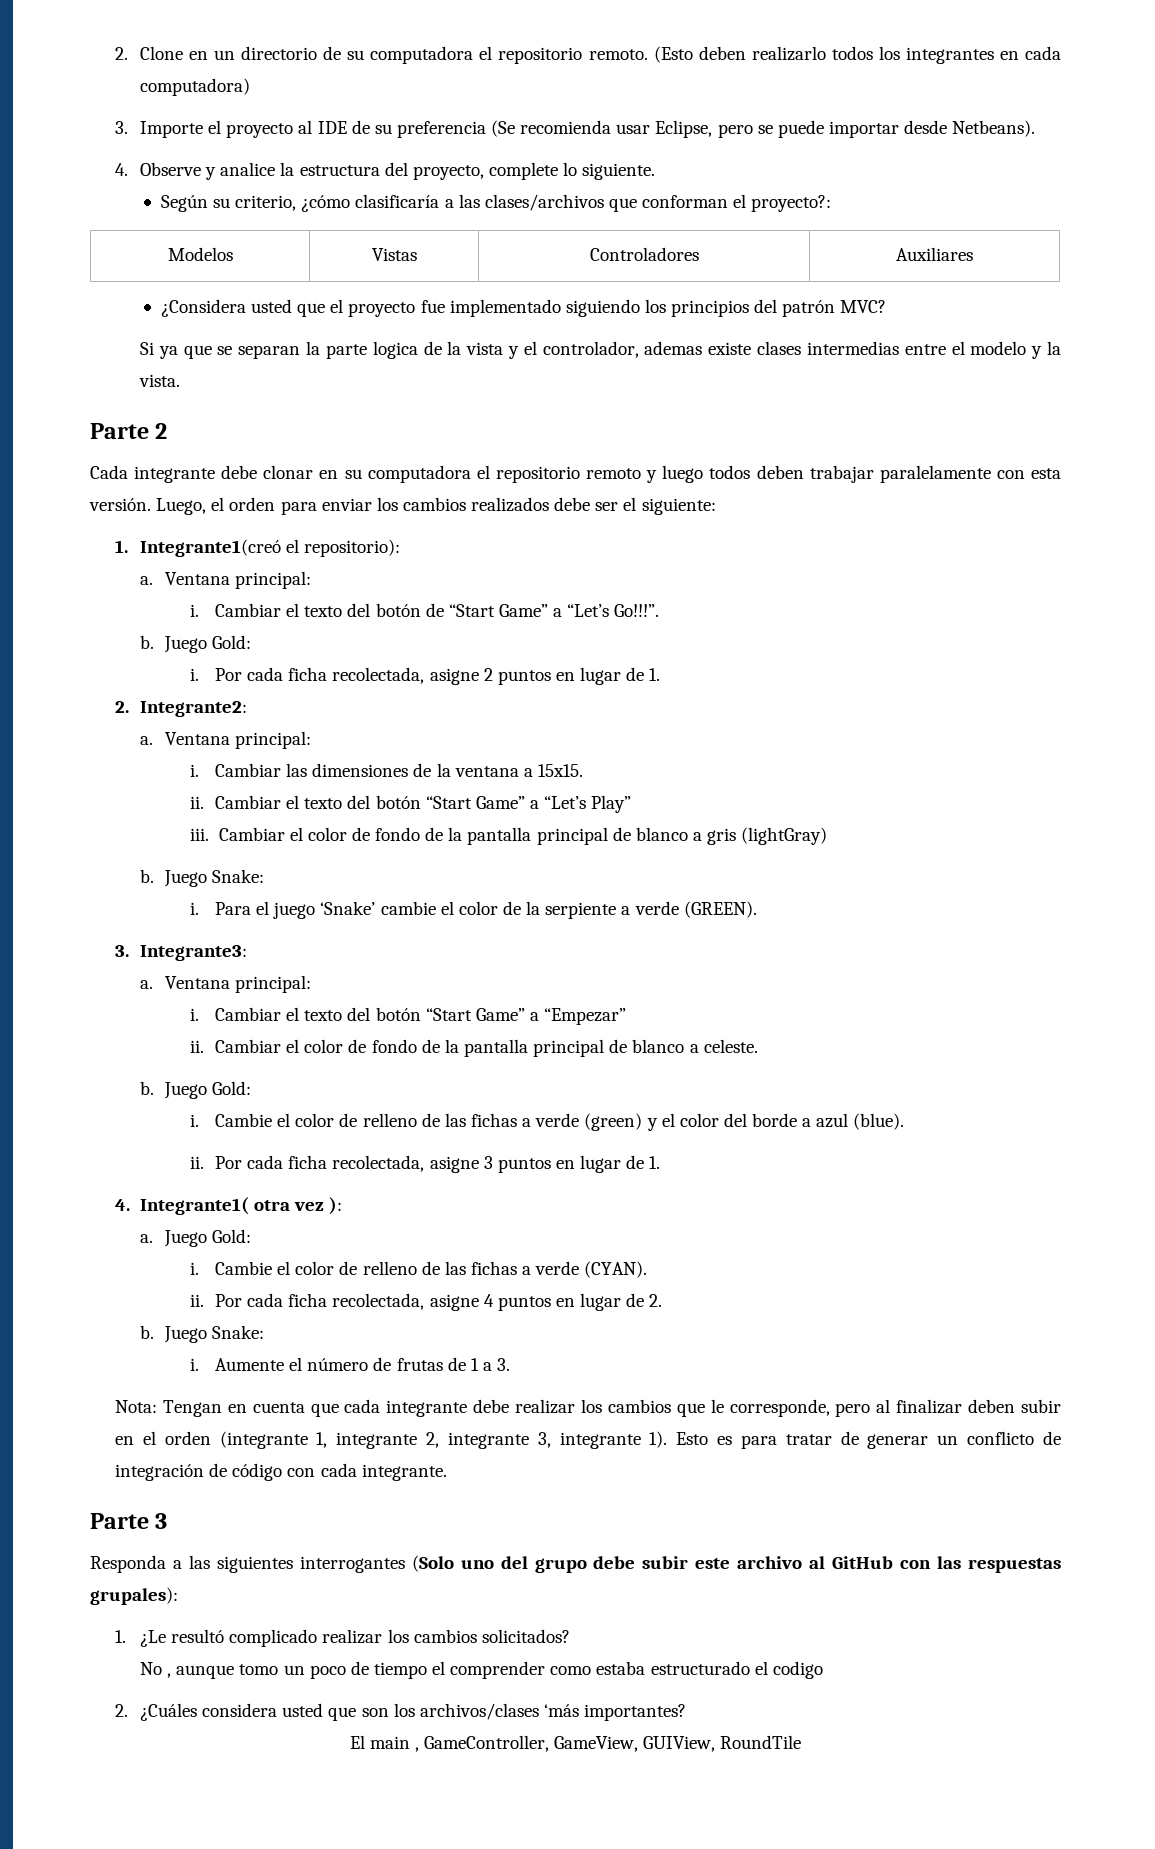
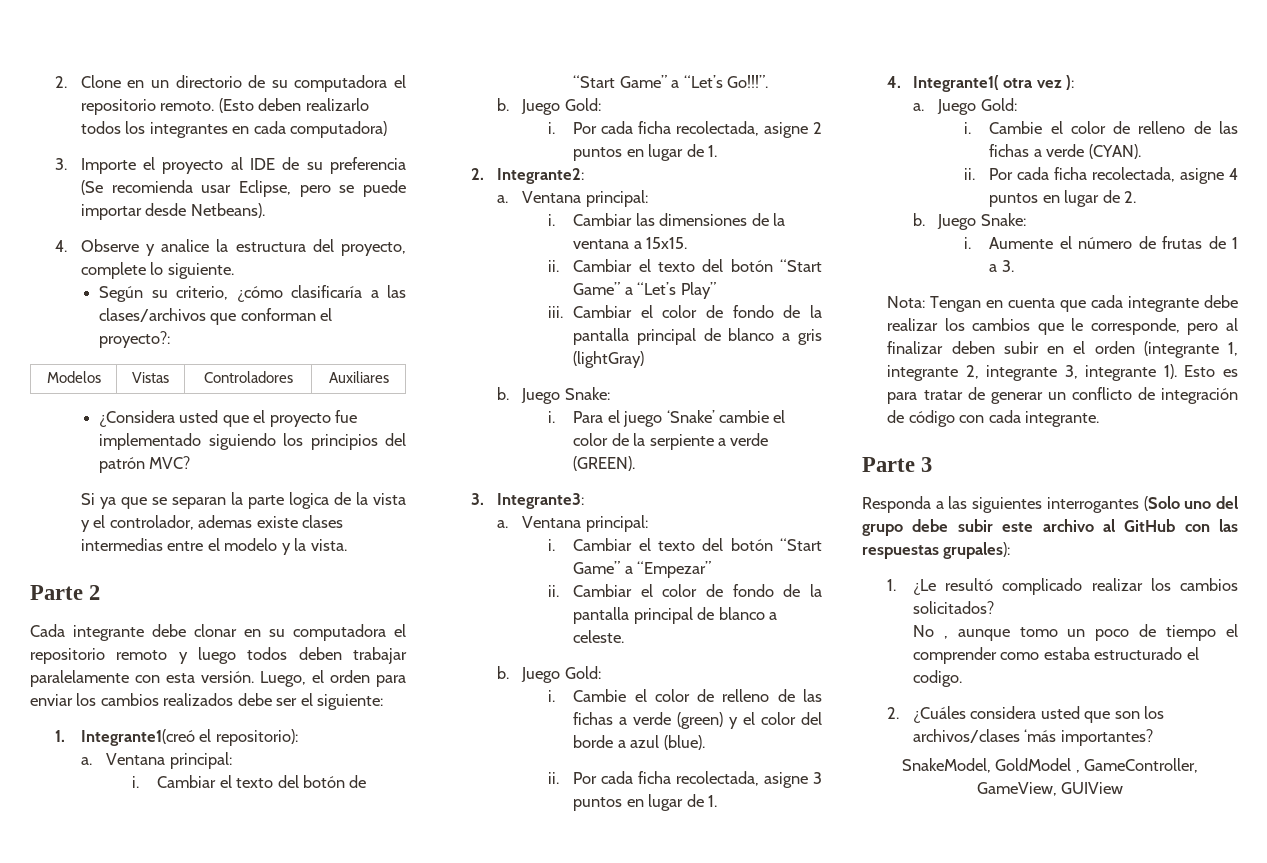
[772,1661,823,1679] codigo -> [912,670,962,687] codigo.
[349,1735,410,1749] El main -> [901,758,1072,773] SnakeModel, GoldModel
[643,1735,802,1752] GUIView, RoundTile -> [1061,782,1124,794] GUIView

